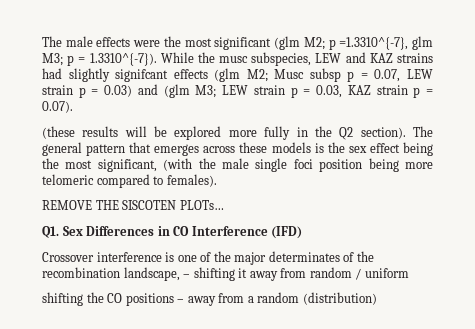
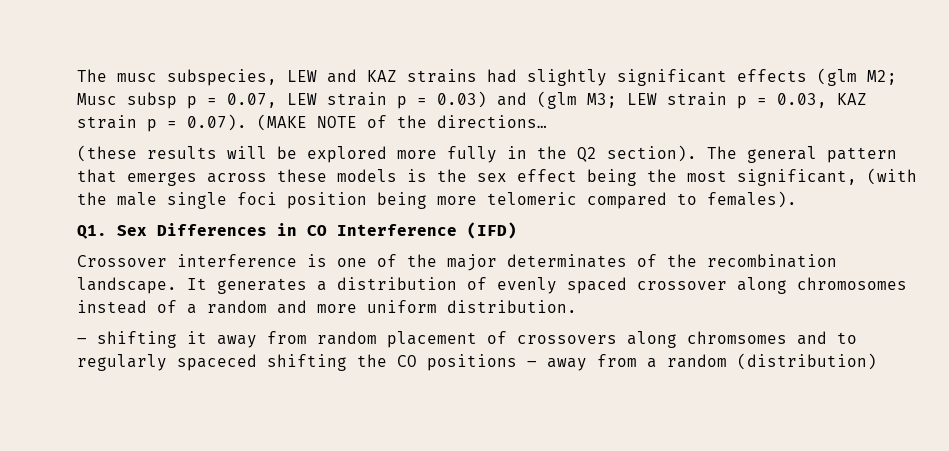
[42,36,433,50] [42,52,215,66] The male effects were the most significant (glm M2; p =1.3310^{-7}, glm M3; p = 1.3310^{-7}). While the -> [77,69,107,82] The
[115,69,169,82] signifcant -> [617,69,727,86] significant
(73, 107) none -> [257,114,547,131] (MAKE NOTE of the directions…
[42,200,224,210] // REMOVE THE SISCOTEN PLOTs… -> (797, 199) none
[123,267,180,281] landscape, -> [77,277,907,294] [77,300,577,314] landscape. It generates a distribution of evenly spaced crossover along chromosomes instead of a random and more uniform distribution. //
[355,268,409,280] / uniform // -> [387,331,857,348] [77,354,257,371] placement of crossovers along chromsomes and to regularly spaceced

